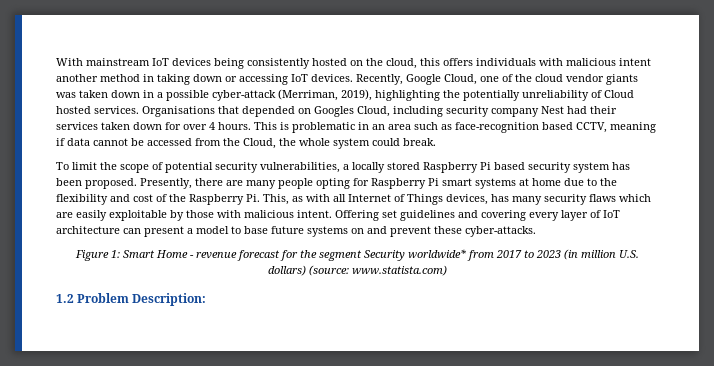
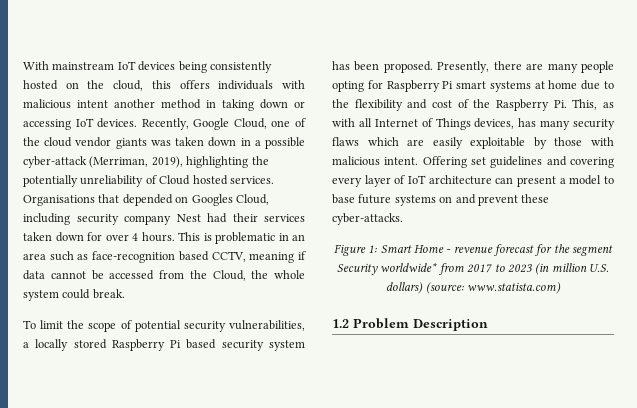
[132,293,207,306] Description: -> [413,319,488,331] Description

